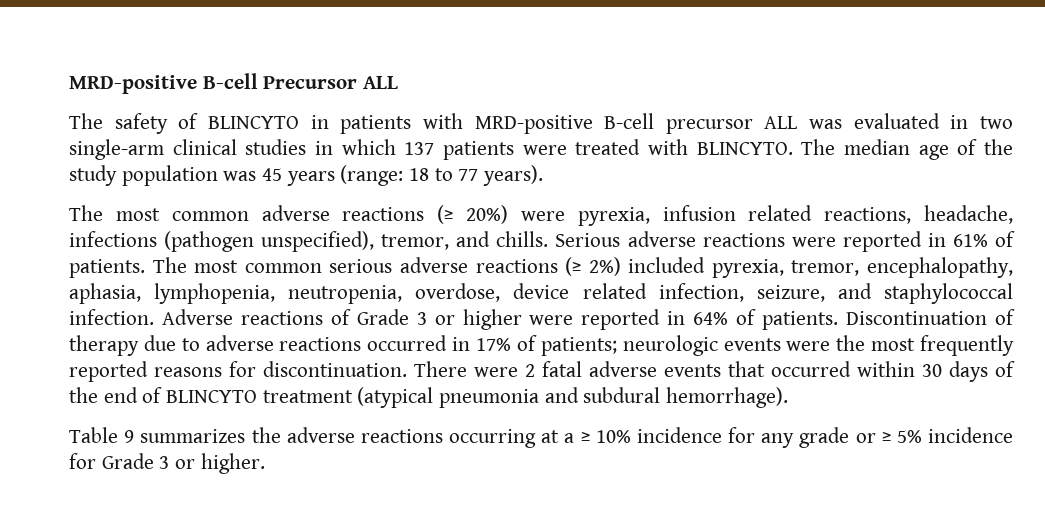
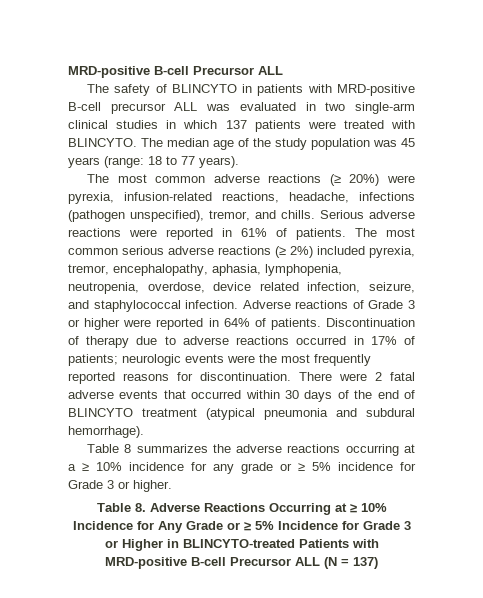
[662,205,813,221] infusion related -> [124,192,212,201] infusion-related
[124,430,135,443] 9 -> [124,444,132,453] 8
(265, 463) none -> [96,503,387,515] [72,521,411,533] [104,539,379,551] [105,557,378,569] // Table 8. Adverse Reactions Occurring at ≥ 10% Incidence for Any Grade or ≥ 5% Incidence for Grade 3 or Higher in BLINCYTO-treated Patients with MRD-positive B-cell Precursor ALL (N = 137)

